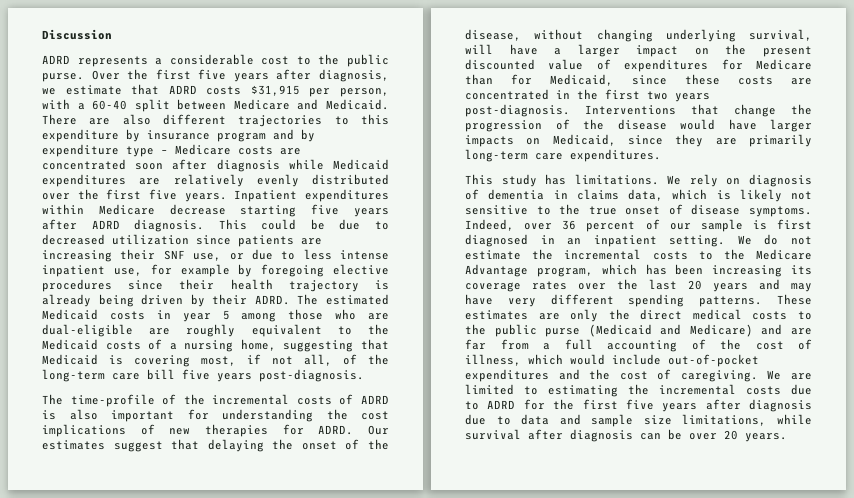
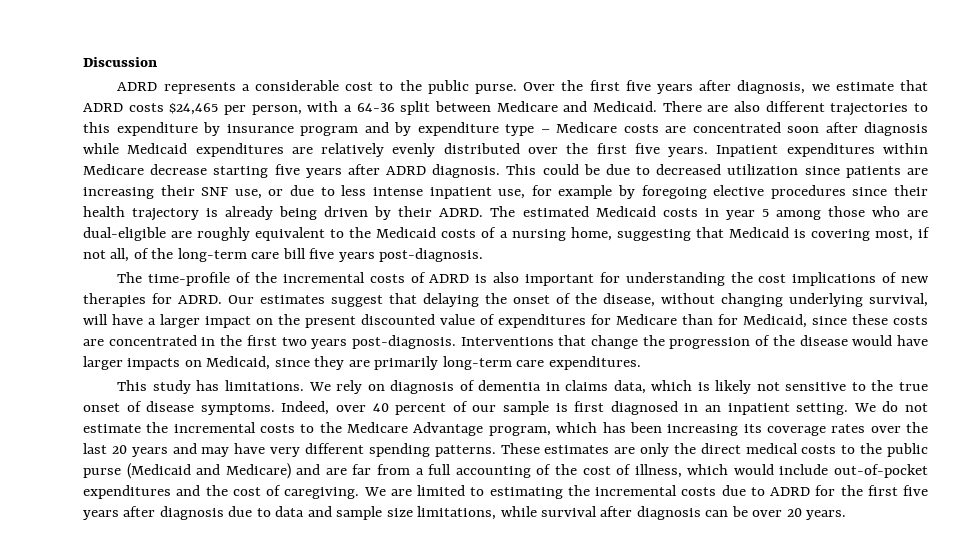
[250,85,300,96] $31,915 -> [169,103,219,115] $24,465
[92,100,128,110] 60-40 -> [356,103,395,112] 64-36
[562,220,577,230] 36 -> [372,403,389,412] 40

